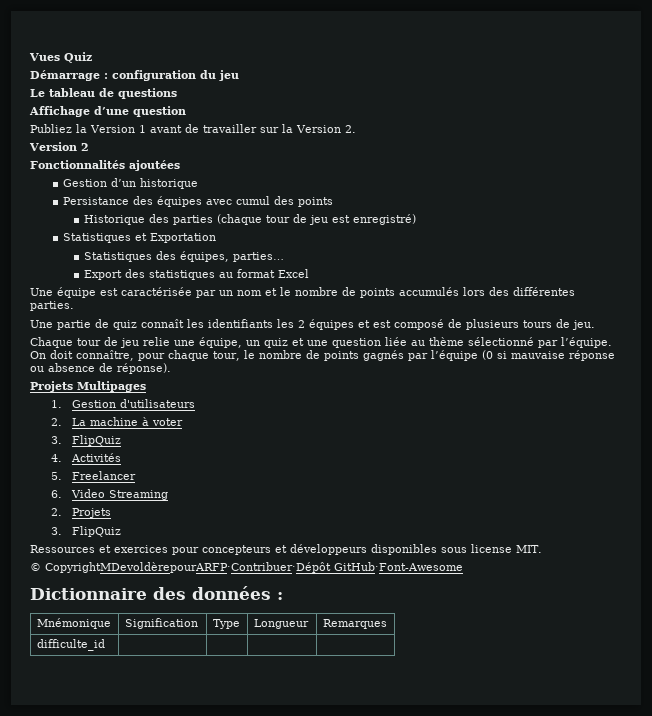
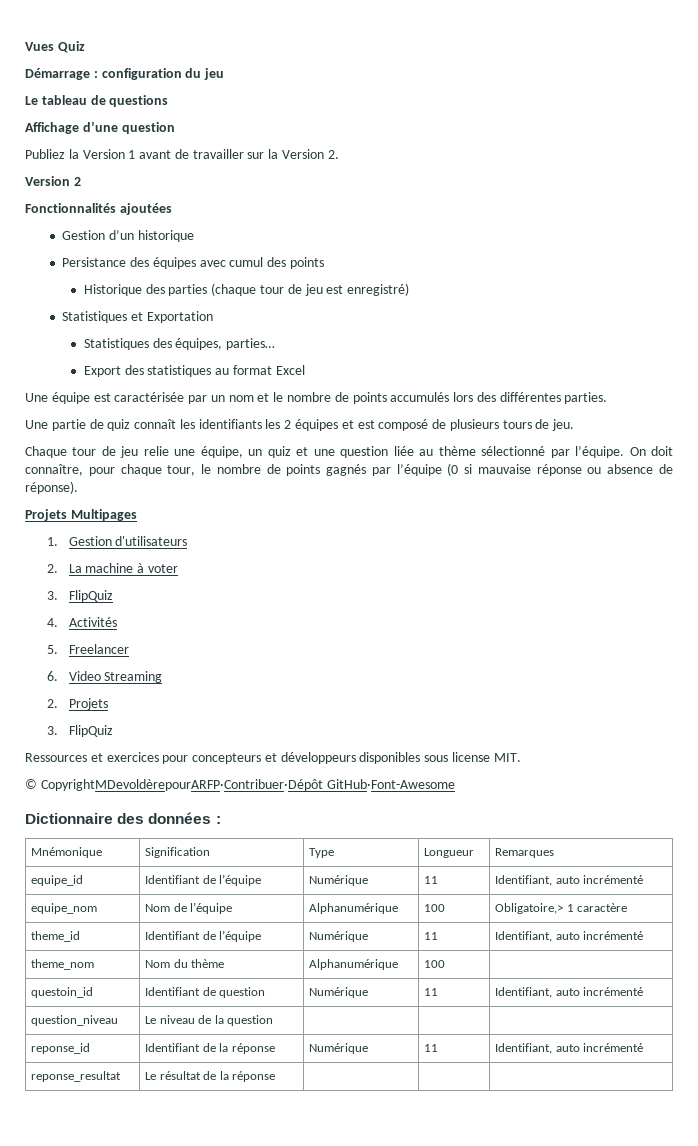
[36,639,105,651] difficulte_id | -> [31,875,84,886] [145,874,262,886] [309,875,369,886] [424,876,439,884] [495,875,644,886] [31,903,98,914] [145,902,233,914] [309,903,399,914] [424,904,446,912] [495,903,628,914] [31,931,81,942] [145,930,262,942] [309,931,369,942] [424,932,439,940] [495,931,644,942] [31,959,95,970] [145,959,225,968] [309,959,399,970] [424,960,446,968] [31,987,94,998] [145,987,266,998] [309,987,369,998] [424,988,439,996] [495,987,644,998] [31,1015,119,1026] [145,1015,273,1026] [31,1043,91,1054] [145,1043,275,1054] [309,1043,369,1054] [424,1044,439,1052] [495,1043,644,1054] [31,1071,122,1082] [145,1071,275,1082] equipe_id | Identifiant de l’équipe | Numérique | 11 | Identifiant, auto incrémenté // equipe_nom | Nom de l’équipe | Alphanumérique | 100 | Obligatoire,> 1 caractère // theme_id | Identifiant de l’équipe | Numérique | 11 | Identifiant, auto incrémenté // theme_nom | Nom du thème | Alphanumérique | 100 | // questoin_id | Identifiant de question | Numérique | 11 | Identifiant, auto incrémenté // question_niveau | Le niveau de la question | | | // reponse_id | Identifiant de la réponse | Numérique | 11 | Identifiant, auto incrémenté // reponse_resultat | Le résultat de la réponse

